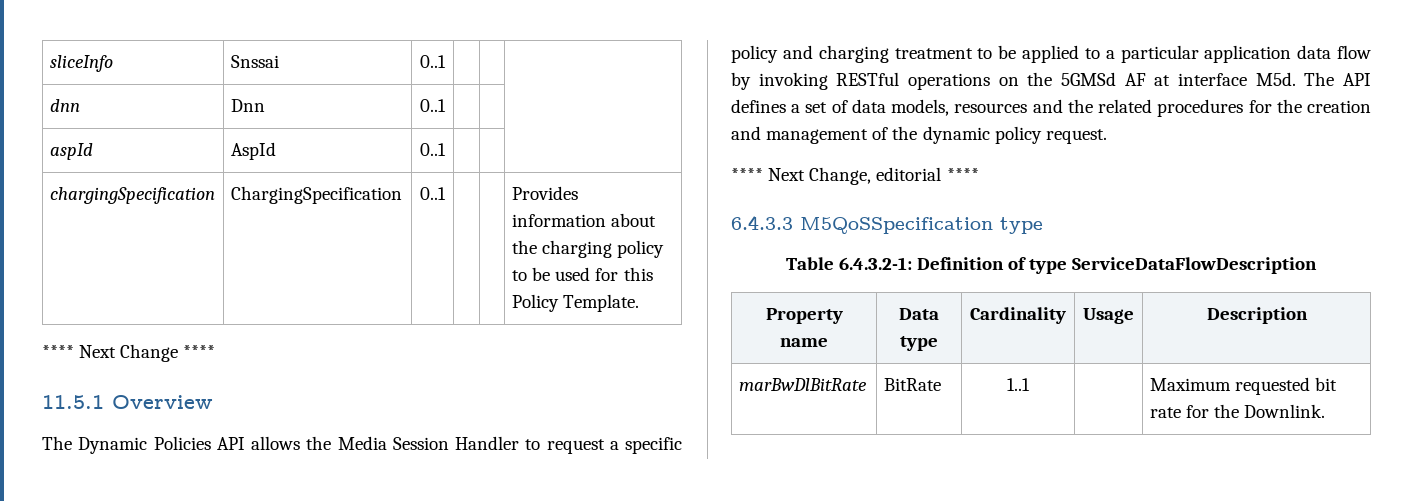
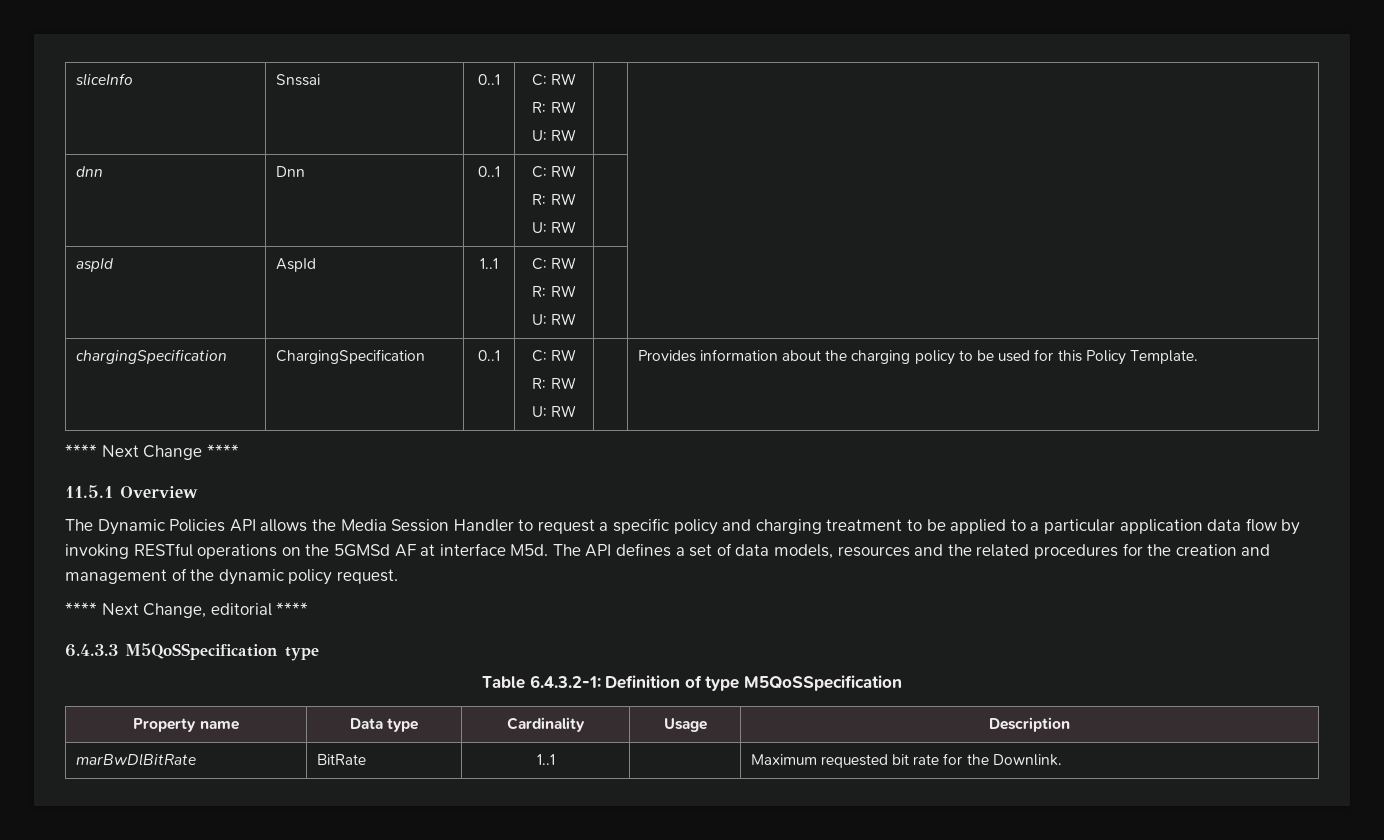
[49,99,80,112] [230,99,265,112] [420,99,446,112] [49,143,93,160] [230,142,276,160] [420,143,446,156] [49,187,215,204] [230,186,402,204] [420,187,446,200] | | // dnn | Dnn | 0..1 | | | // aspId | AspId | 0..1 | | | // chargingSpecification | ChargingSpecification | 0..1 | -> [531,73,577,86] [532,101,576,113] [531,129,577,141] [75,166,103,177] [275,166,305,177] [478,166,500,177] [531,165,577,178] [532,193,576,205] [531,221,577,233] [75,258,113,272] [275,258,316,272] [480,258,498,269] [531,257,577,270] [532,285,576,297] [531,313,577,325] [75,349,227,364] [275,349,425,364] [478,350,500,361] [531,349,577,362] [532,377,576,389] [531,405,577,417] C: RW // R: RW // U: RW | | // dnn | Dnn | 0..1 | C: RW // R: RW // U: RW | | // aspId | AspId | 1..1 | C: RW // R: RW // U: RW | | // chargingSpecification | ChargingSpecification | 0..1 | C: RW // R: RW // U: RW
[1072,257,1318,274] ServiceDataFlowDescription -> [743,675,902,691] M5QoSSpecification

